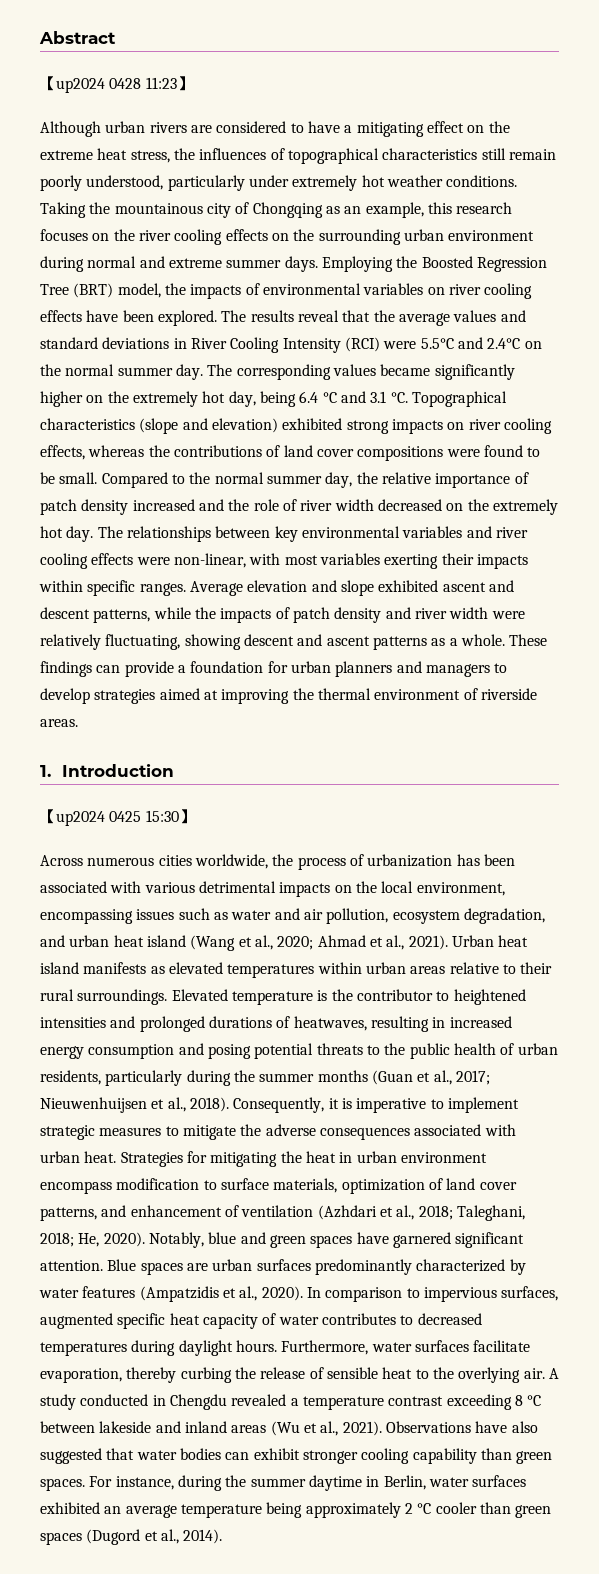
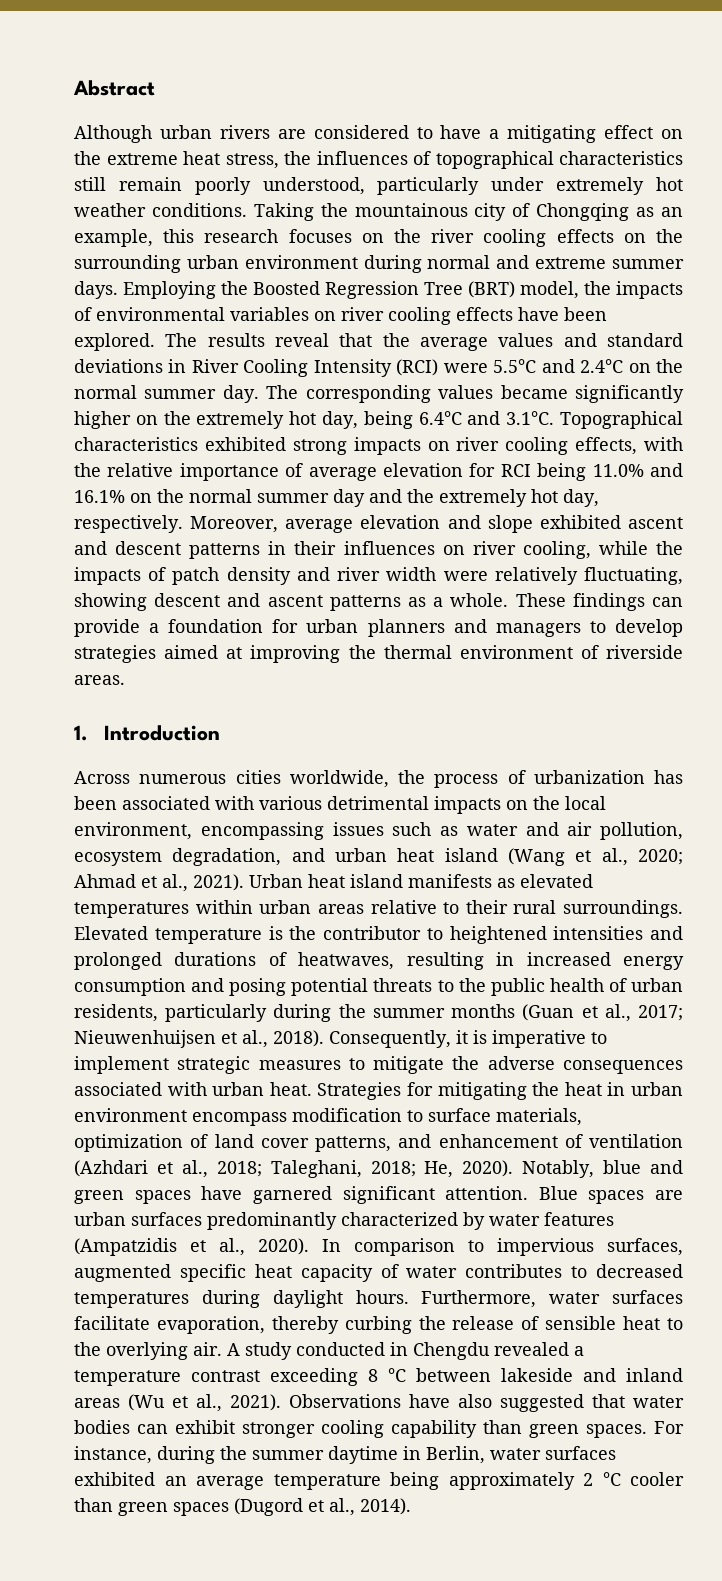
[40,76,193,93] // 【up2024 0428 11:23】 -> (155, 88) none
[299,391,507,407] [40,418,278,434] 6.4 °C and 3.1 °C. Topographical characteristics (slope and elevation) -> [418,411,683,429] [74,437,198,451] 6.4°C and 3.1°C. Topographical characteristics
[88,445,541,461] [40,472,529,488] [40,499,558,515] [40,526,528,542] [40,553,528,569] [39,580,243,596] whereas the contributions of land cover compositions were found to be small. Compared to the normal summer day, the relative importance of patch density increased and the role of river width decreased on the extremely hot day. The relationships between key environmental variables and river cooling effects were non-linear, with most variables exerting their impacts within specific ranges. Average -> [644,437,683,451] [74,463,683,481] [74,489,599,507] [74,515,354,533] with the relative importance of average elevation for RCI being 11.0% and 16.1% on the normal summer day and the extremely hot day, respectively. Moreover, average
[93,609,151,623] patterns, -> [189,541,591,559] patterns in their influences on river cooling,
[40,809,195,826] // 【up2024 0425 15:30】 -> (220, 733) none

